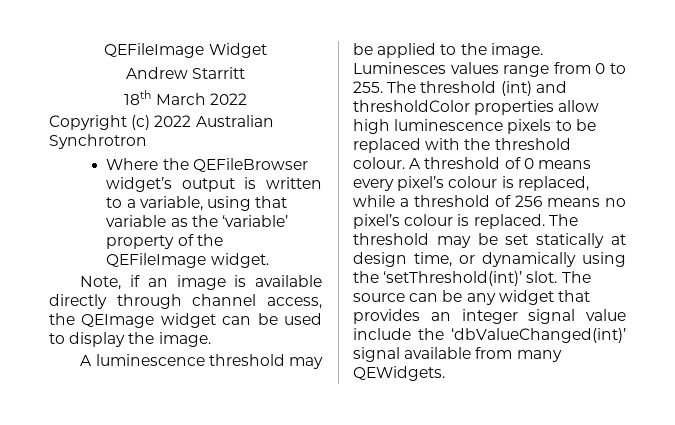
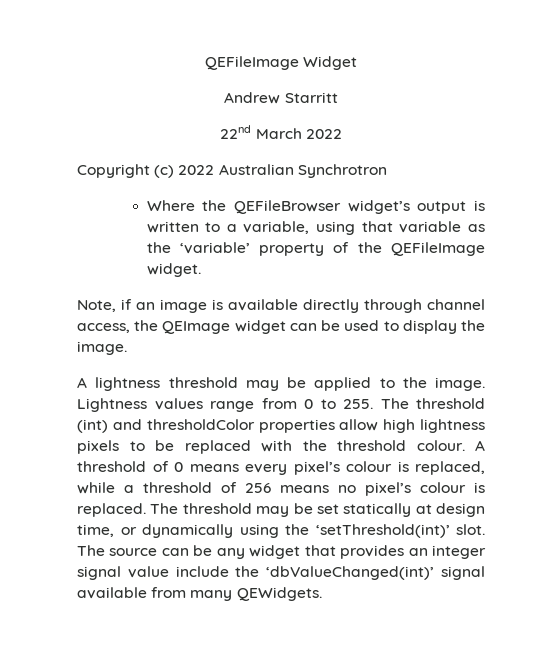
[124,90,152,105] 18th -> [220,125,252,139] 22nd
[95,354,205,366] luminescence -> [95,377,161,391] lightness
[353,62,446,74] Luminesces -> [77,398,147,412] Lightness
[394,119,504,131] luminescence -> [419,419,485,433] lightness

